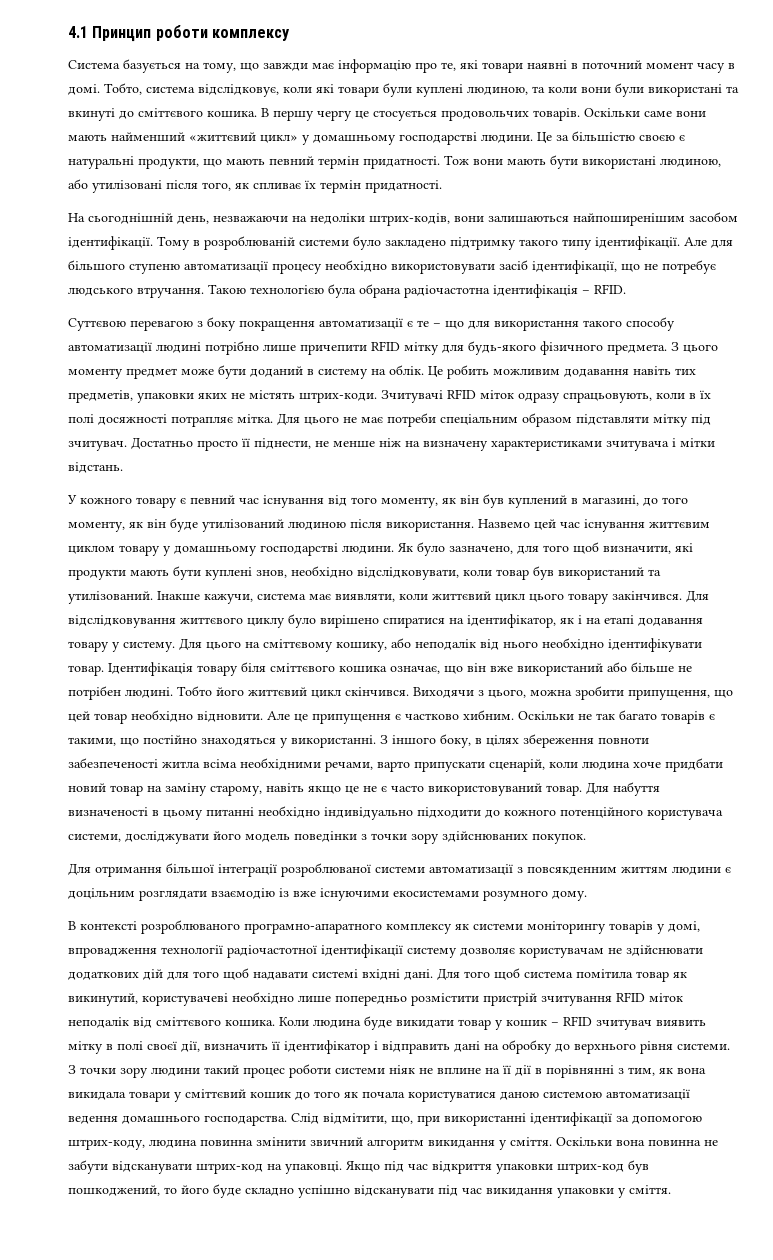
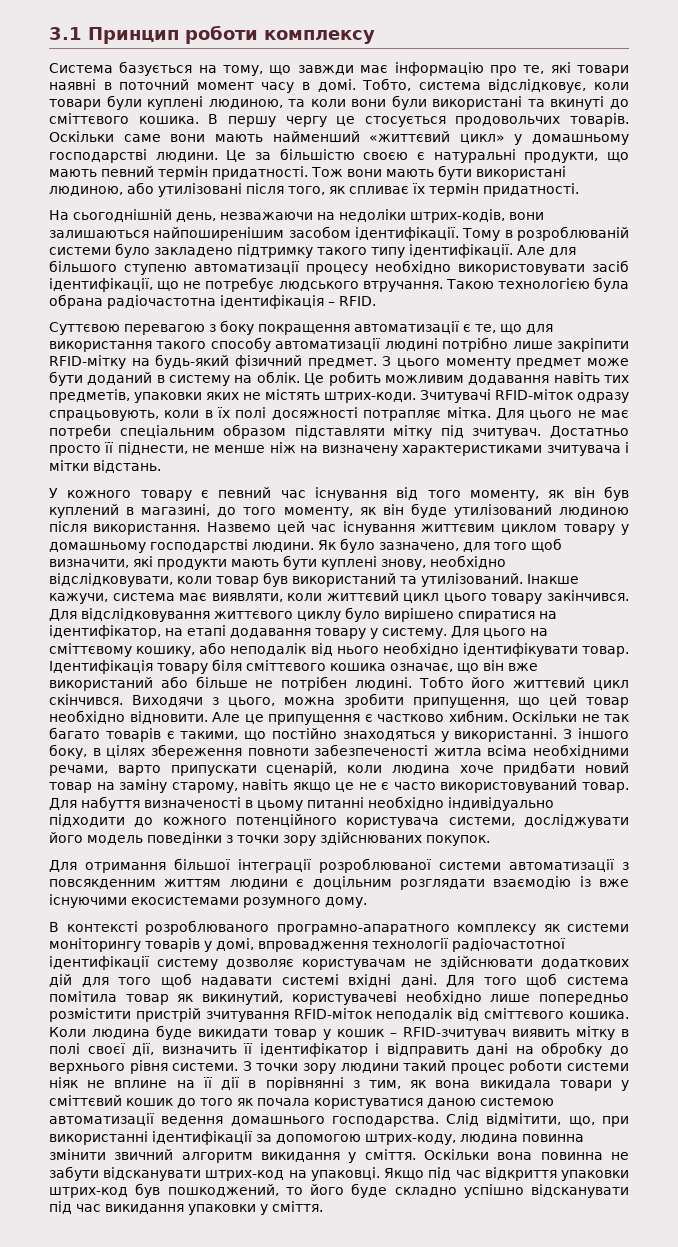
[68,26,88,38] 4.1 -> [49,27,82,40] 3.1
[316,84,334,93] які -> (630, 86) none
[417,320,441,327] те – -> [475,324,496,333] те,
[300,341,667,355] причепити RFID мітку для будь-якого фізичного предмета. -> [557,338,629,352] [49,354,377,369] закріпити RFID-мітку на будь-який фізичний предмет.
[447,389,514,399] RFID міток -> [495,389,573,400] RFID-міток
[256,570,287,578] знов, -> [381,559,426,570] знову,
[560,615,582,624] як і -> (161, 632) none
[616,992,683,1002] RFID міток -> [293,1008,372,1019] RFID-міток
[563,1016,652,1030] RFID зчитувач -> [403,1027,506,1040] RFID-зчитувач

